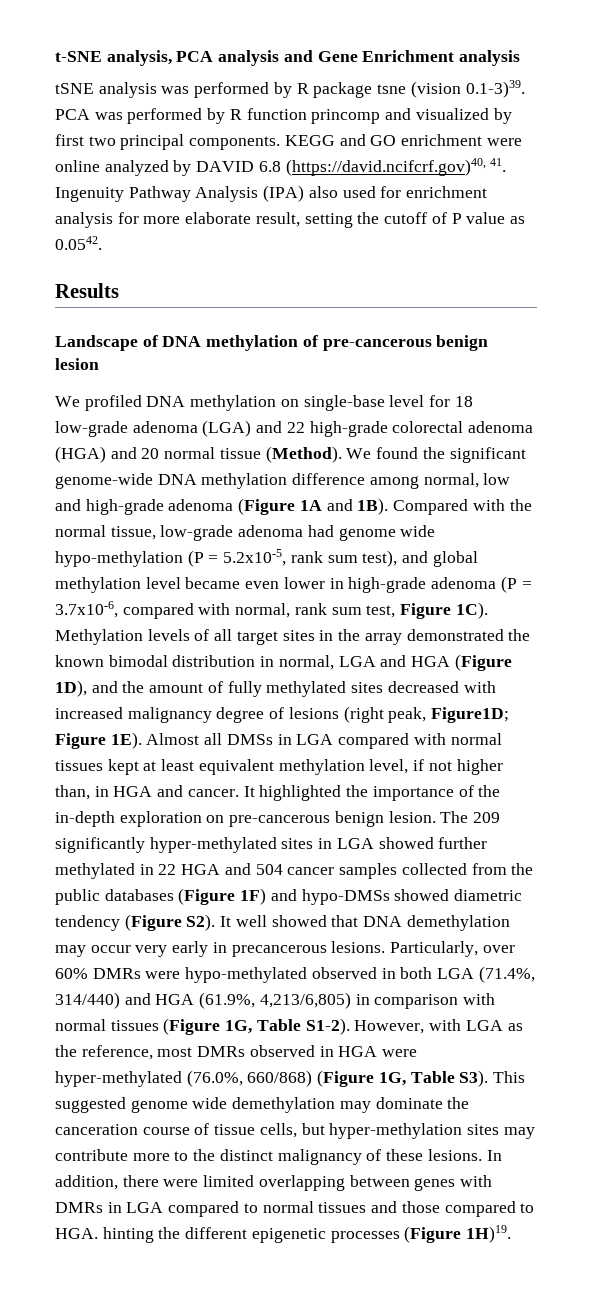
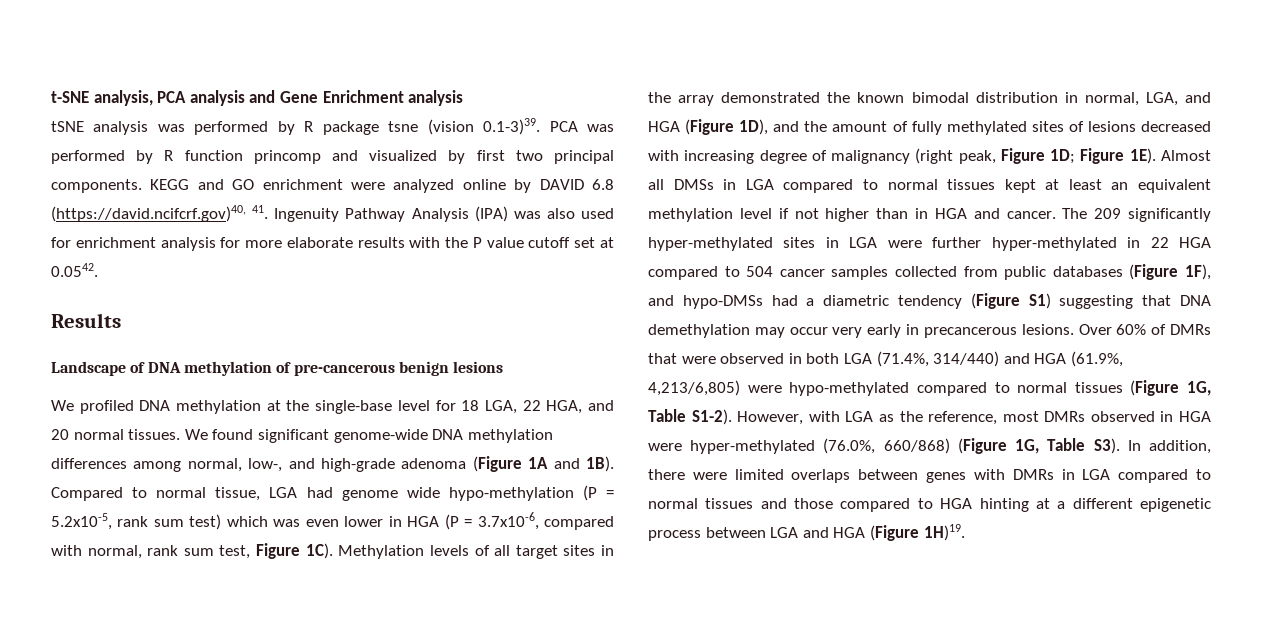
[55,160,169,176] online analyzed -> [393,179,506,193] analyzed online
(305, 193) none -> [513,211,541,219] was
[255,212,525,228] result, setting the cutoff of P value as -> [357,237,614,248] results with the P value cutoff set at
[55,358,99,370] lesion -> [453,361,504,373] lesions
[280,399,299,407] on -> [266,400,310,411] at the
[55,420,534,437] [55,446,106,463] low-grade adenoma (LGA) and 22 high-grade colorectal adenoma (HGA) -> [484,400,583,414] LGA, 22 HGA,
[219,446,342,463] tissue (Method). -> [128,429,181,440] tissues.
[422,447,445,459] the -> (254, 434) none
[292,473,366,485] difference -> [51,458,127,469] differences
[483,473,511,485] low -> [248,458,283,472] low-,
[472,499,532,511] [55,525,304,541] with the normal tissue, low-grade adenoma -> [132,487,298,501] to normal tissue, LGA
[362,550,478,567] [55,577,241,593] test), and global methylation level became -> [189,514,301,530] test) which was
[348,577,497,593] high-grade adenoma -> [407,516,440,527] HGA
[338,656,376,667] LGA -> [1145,92,1178,106] LGA,
[387,681,496,693] [55,707,212,723] decreased with increased malignancy -> [1068,121,1211,132] [648,150,755,164] of lesions decreased with increasing
[288,707,339,719] lesions -> [831,150,911,164] malignancy
[431,707,510,723] Figure1D; -> [1000,148,1076,164] Figure 1D;
[413,733,446,745] with -> [862,179,878,190] to
(195, 765) none -> [1111,182,1129,190] an
[369,759,409,774] level, -> [739,208,772,219] level
[55,785,90,800] than, -> [876,208,909,219] than
[243,785,501,801] [55,811,436,827] It highlighted the importance of the in-depth exploration on pre-cancerous benign lesion. -> (1056, 215) none
[378,837,488,849] [55,863,135,879] showed further methylated -> [887,237,1117,251] were further hyper-methylated
[224,863,251,875] and -> [648,266,740,280] compared to
[511,863,534,875] the -> (998, 271) none
[240,888,267,905] 1F) -> [1185,264,1211,280] 1F),
[394,889,450,901] showed -> [771,295,815,306] had a
[186,914,327,931] S2). It well showed -> [1028,293,1134,309] S1) suggesting
[390,941,515,957] [55,967,308,983] Particularly, over 60% DMRs were hypo-methylated -> [1078,324,1211,335] [648,353,716,364] Over 60% of DMRs that were
[355,993,496,1009] in comparison with -> [747,382,1010,396] were hypo-methylated compared to
[493,1071,526,1083] [55,1097,470,1113] [55,1123,535,1139] [55,1149,482,1165] This suggested genome wide demethylation may dominate the canceration course of tissue cells, but hyper-methylation sites may contribute more to the distinct malignancy of these lesions. -> (1120, 446) none
[258,1175,345,1191] overlapping -> [791,469,851,483] overlaps
[55,1227,400,1243] HGA. hinting the different epigenetic processes -> [940,498,1211,512] [648,527,866,541] HGA hinting at a different epigenetic process between LGA and HGA

